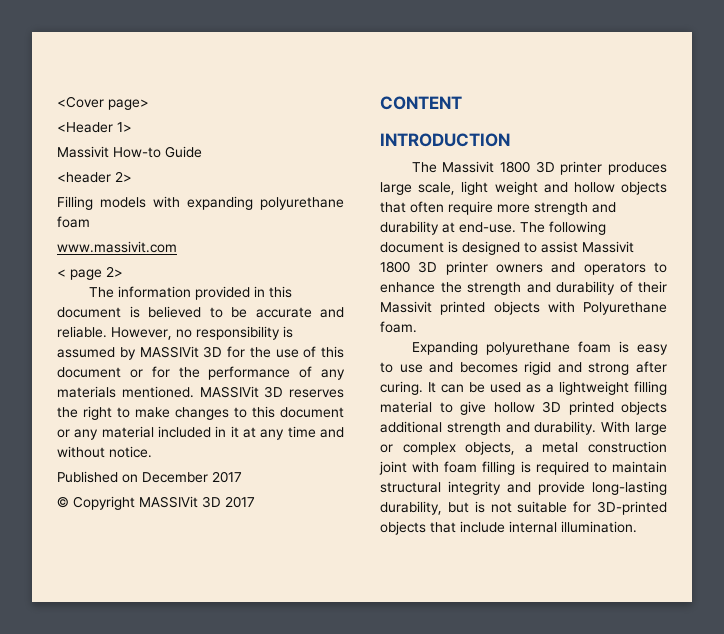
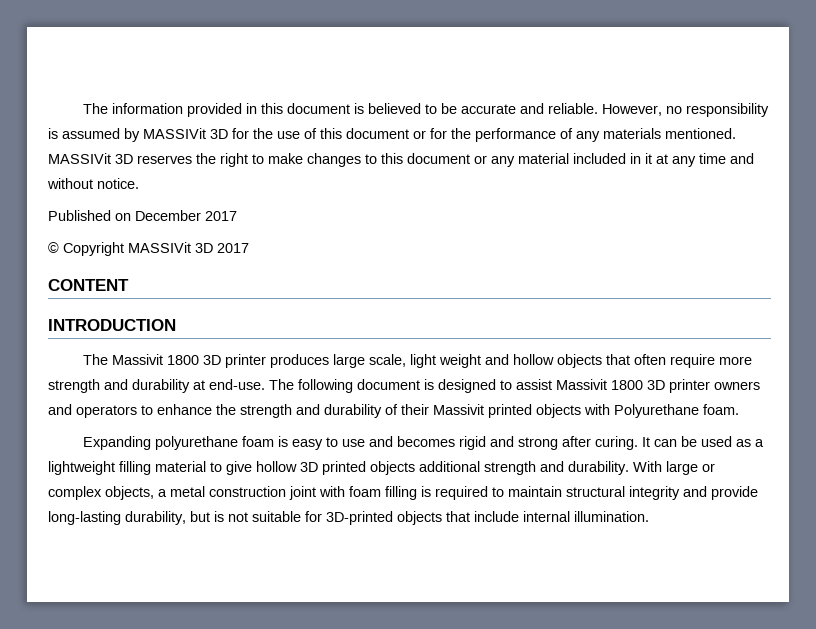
[57,96,149,110] [57,122,132,133] [57,146,202,158] [57,171,132,183] [57,196,344,210] [57,216,90,228] [57,241,177,253] [57,266,123,280] <Cover page> // <Header 1> // Massivit How-to Guide // <header 2> // Filling models with expanding polyurethane foam // www.massivit.com // < page 2> // -> (83, 108) none

